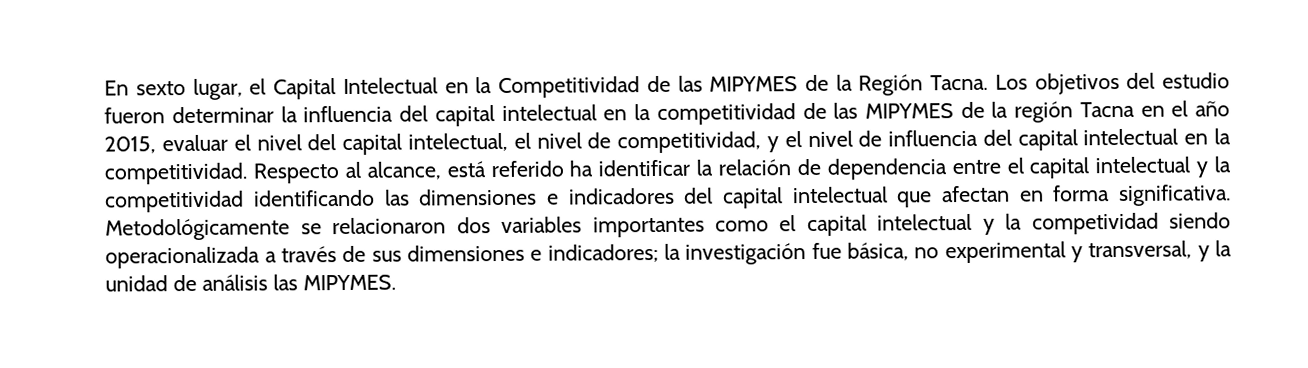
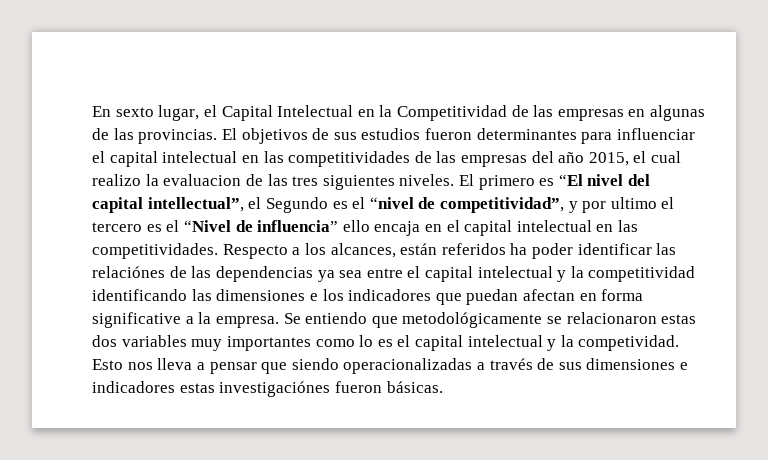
[709,72,1230,96] [104,100,1230,127] [104,128,1232,156] [104,158,947,185] MIPYMES de la Región Tacna. Los objetivos del estudio fueron determinar la influencia del capital intelectual en la competitividad de las MIPYMES de la región Tacna en el año 2015, evaluar el nivel del capital intelectual, el nivel de competitividad, y el nivel de influencia del capital intelectual en la competitividad. Respecto al alcance, está referido ha identificar la relación de dependencia -> [557,105,705,121] [92,128,695,144] [92,151,681,167] [92,174,650,190] [92,197,675,213] [92,220,638,236] [92,243,677,259] [92,266,363,282] empresas en algunas de las provincias. El objetivos de sus estudios fueron determinantes para influenciar el capital intelectual en las competitividades de las empresas del año 2015, el cual realizo la evaluacion de las tres siguientes niveles. El primero es “El nivel del capital intellectual”, el Segundo es el “nivel de competitividad”, y por ultimo el tercero es el “Nivel de influencia” ello encaja en el capital intelectual en las competitividades. Respecto a los alcances, están referidos ha poder identificar las relaciónes de las dependencias ya sea
[568,184,1232,209] [105,218,291,241] indicadores del capital intelectual que afectan en forma significativa. Metodológicamente -> [322,289,644,305] [92,312,543,328] los indicadores que puedan afectan en forma significative a la empresa. Se entiendo que metodológicamente
(447, 226) none -> [661,314,697,324] estas
(583, 224) none -> [191,339,223,351] muy
[779,212,1231,237] [105,246,261,269] el capital intelectual y la competividad siendo operacionalizada -> [359,335,680,351] [92,358,473,374] lo es el capital intelectual y la competividad. Esto nos lleva a pensar que siendo operacionalizadas
[547,240,1232,265] [105,274,396,292] indicadores; la investigación fue básica, no experimental y transversal, y la unidad de análisis las MIPYMES. -> [92,381,443,397] indicadores estas investigaciónes fueron básicas.

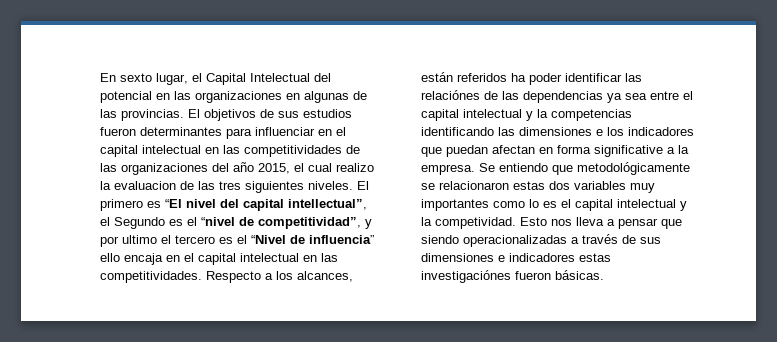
[357,105,624,121] en la Competitividad de las empresas -> [314,73,332,82] [100,91,283,103] del potencial en las organizaciones
(695, 134) none -> [318,129,333,136] en
[461,155,528,167] empresas -> [121,163,209,175] organizaciones
[588,266,696,282] competitividad -> [551,109,633,121] competencias

